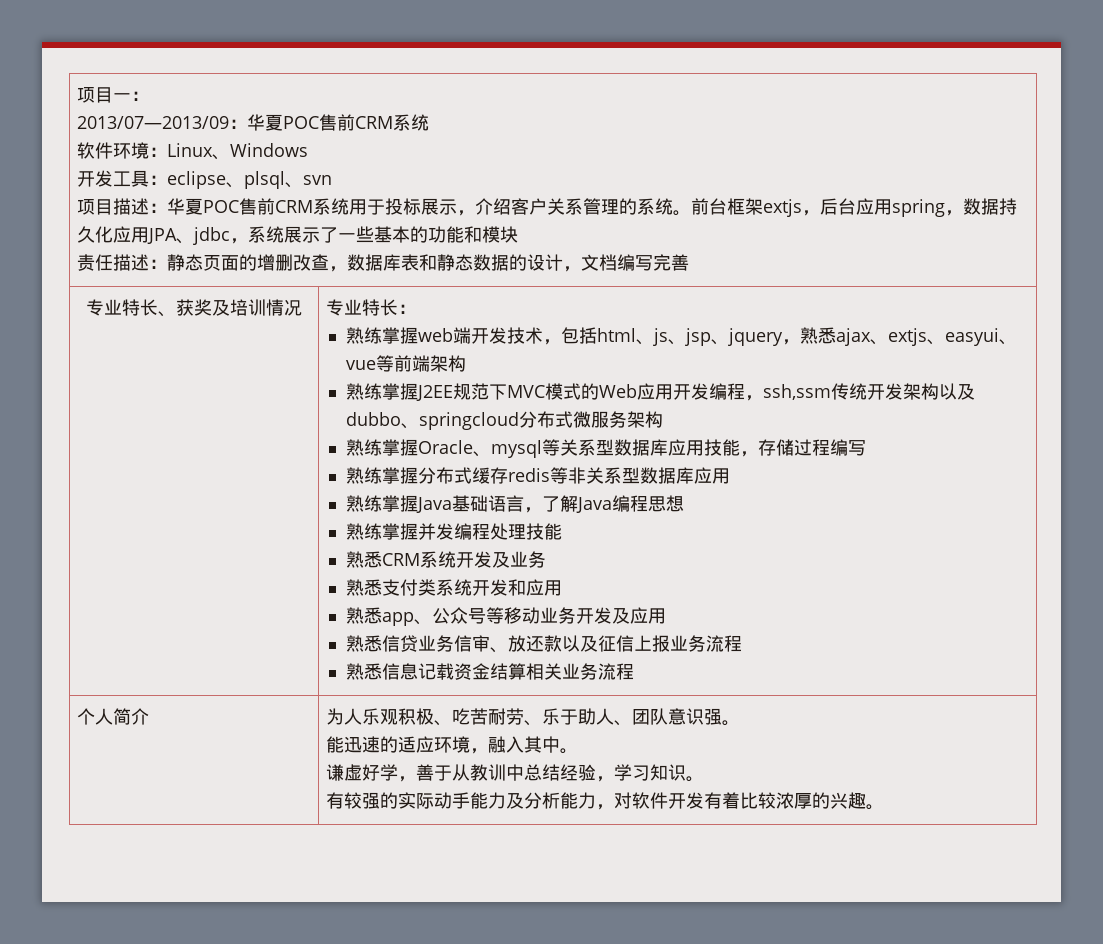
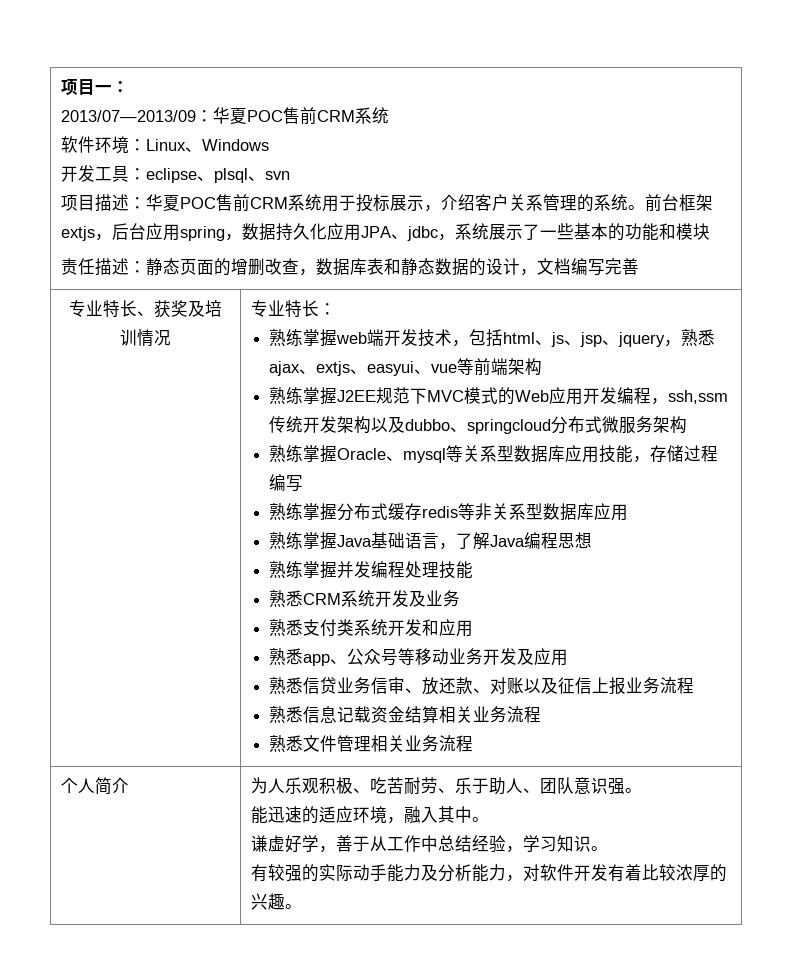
(562, 643) none -> [473,677,525,694] 、对账
(634, 671) none -> [269,735,474,752] // 熟悉文件管理相关业务流程
[469,764,506,781] 教训 -> [386,835,421,852] 工作

